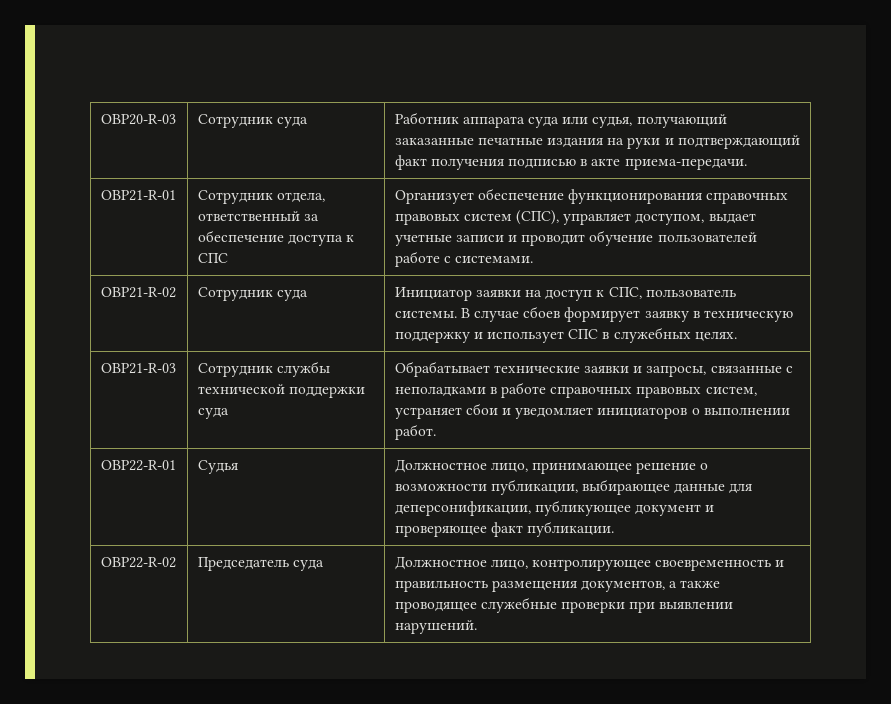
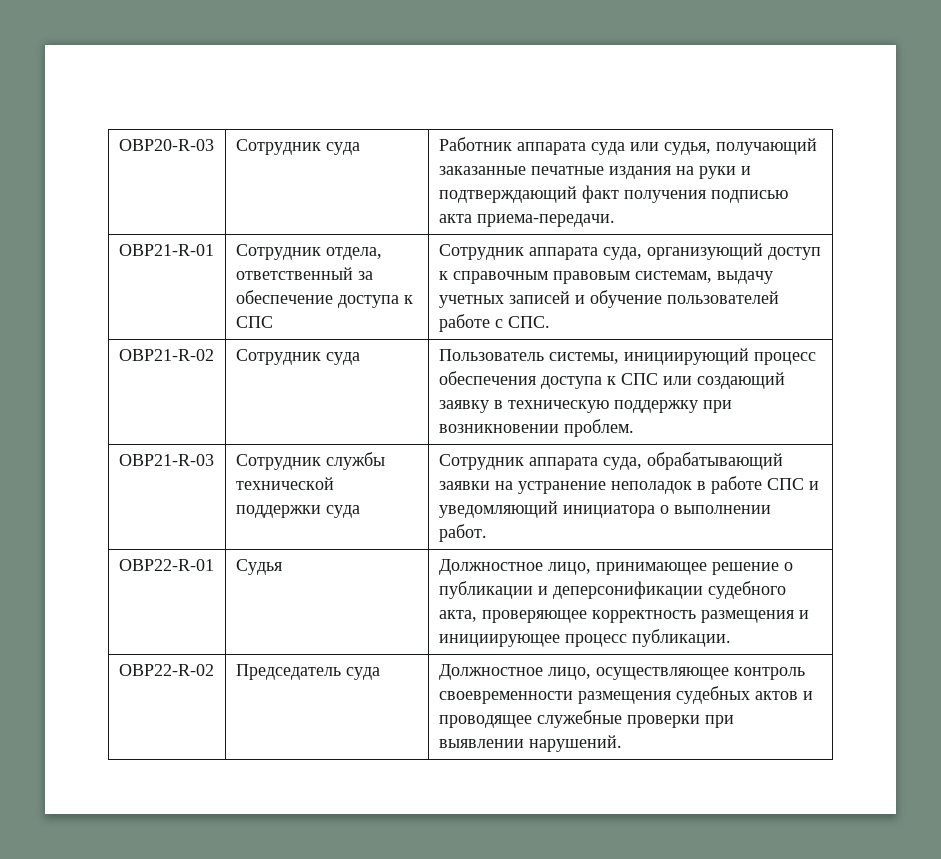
[580,158,621,166] в акте -> [438,214,472,223] акта
[394,188,789,204] [394,210,756,225] [394,234,586,246] Организует обеспечение функционирования справочных правовых систем (СПС), управляет доступом, выдает учетные записи и проводит -> [438,243,821,260] [438,271,773,284] [438,291,585,308] Сотрудник аппарата суда, организующий доступ к справочным правовым системам, выдачу учетных записей и
[455,255,534,263] системами. -> [507,316,550,328] СПС.
[394,287,736,301] [394,306,793,322] [394,327,737,343] Инициатор заявки на доступ к СПС, пользователь системы. В случае сбоев формирует заявку в техническую поддержку и использует СПС в служебных целях. -> [438,348,816,365] [438,371,785,389] [438,400,732,413] [438,419,634,437] Пользователь системы, инициирующий процесс обеспечения доступа к СПС или создающий заявку в техническую поддержку при возникновении проблем.
[394,361,793,377] [394,382,757,398] [394,403,688,419] Обрабатывает технические заявки и запросы, связанные с неполадками в работе справочных правовых систем, устраняет сбои и уведомляет инициаторов -> [438,452,783,470] [438,476,819,494] [438,501,655,518] Сотрудник аппарата суда, обрабатывающий заявки на устранение неполадок в работе СПС и уведомляющий инициатора
[394,479,753,495] [394,500,715,516] [394,522,523,537] возможности публикации, выбирающее данные для деперсонификации, публикующее документ и проверяющее факт -> [438,581,786,599] [438,610,809,623] [438,634,627,647] публикации и деперсонификации судебного акта, проверяющее корректность размещения и инициирующее процесс
[532,559,785,571] [394,580,721,592] контролирующее своевременность и правильность размещения документов, а также -> [595,667,805,680] [438,686,813,704] осуществляющее контроль своевременности размещения судебных актов и

